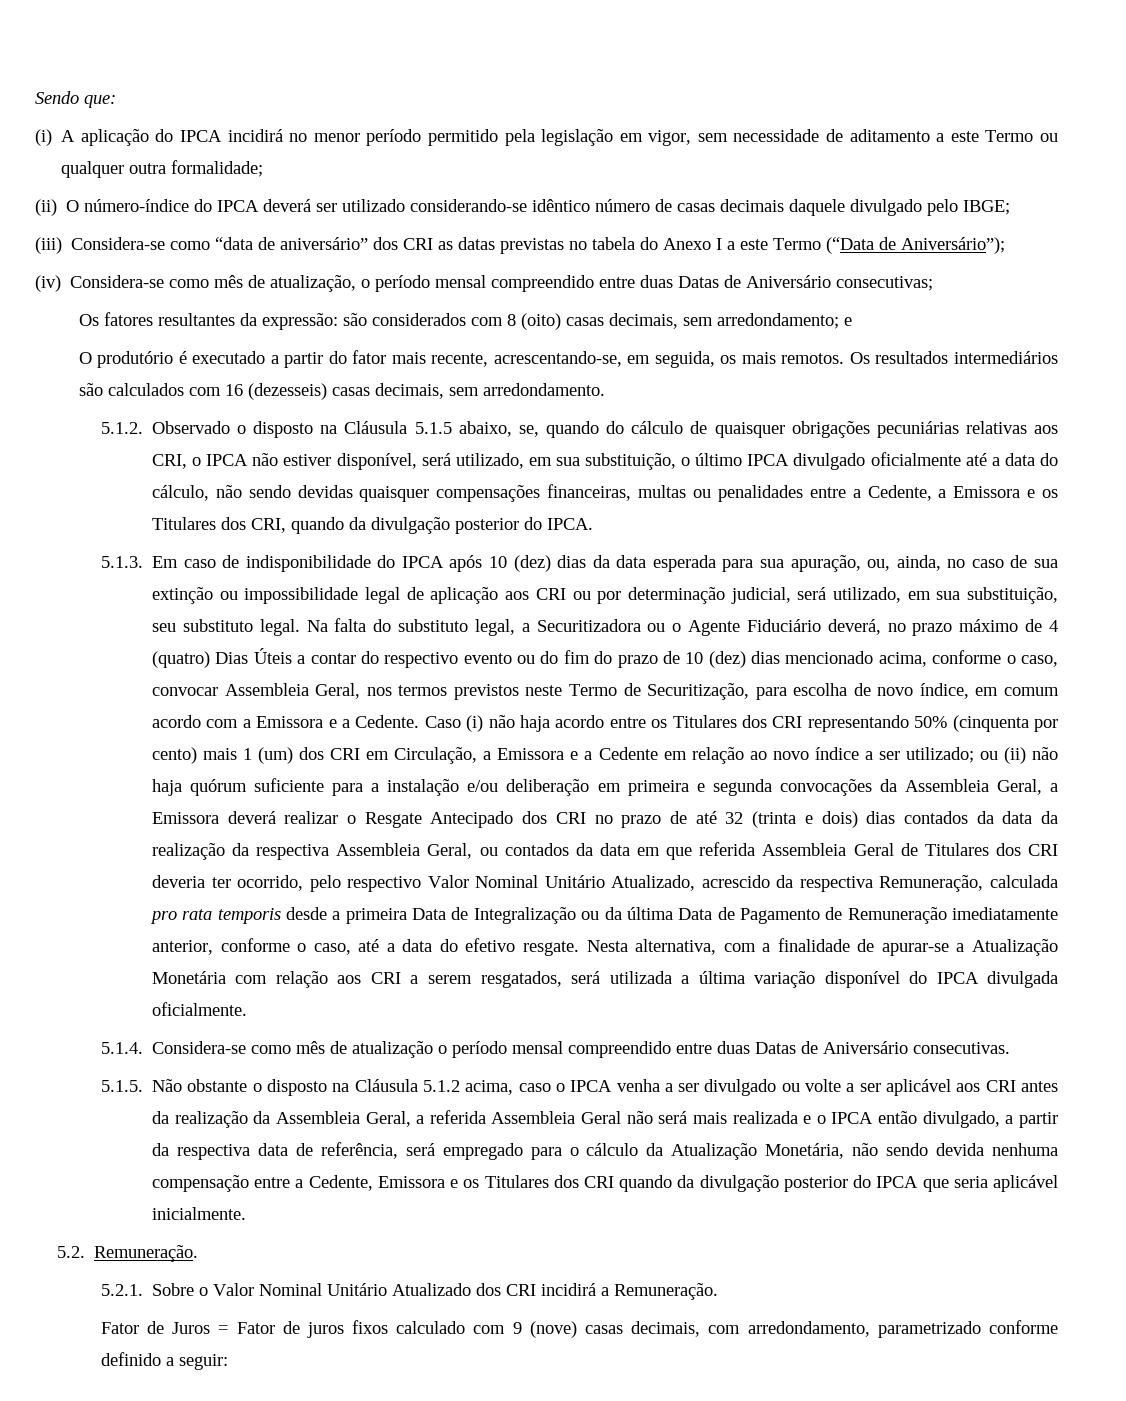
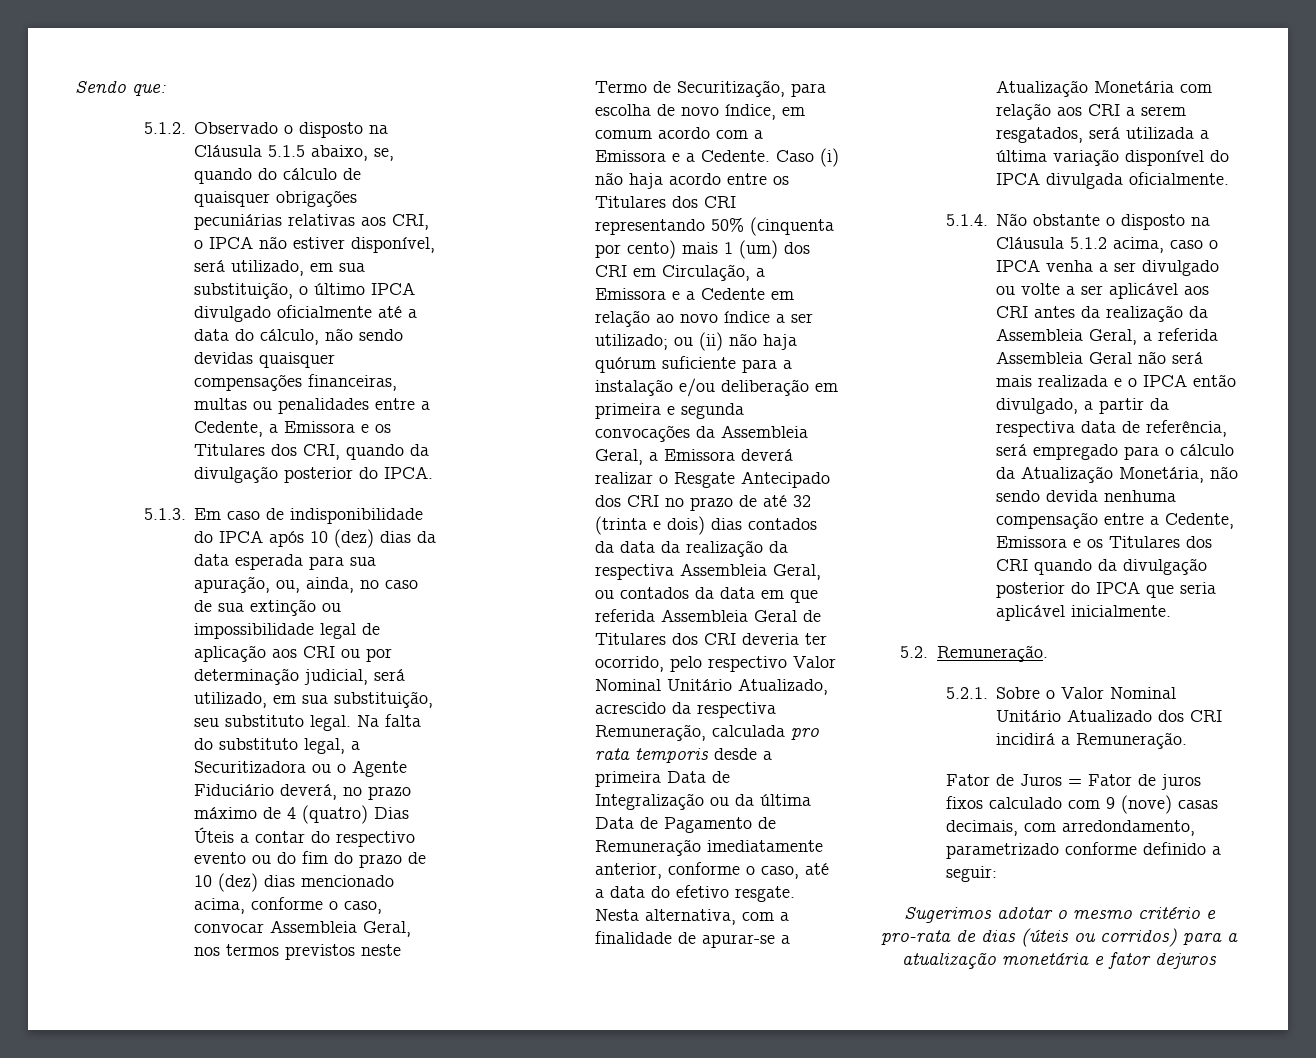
[35,129,1058,146] [61,160,264,178] [35,199,1011,216] [35,237,1006,254] [35,275,934,292] [78,312,852,330] [78,350,1058,368] [78,383,605,400] // (i) A aplicação do IPCA incidirá no menor período permitido pela legislação em vigor, sem necessidade de aditamento a este Termo ou qualquer outra formalidade; // (ii) O número-índice do IPCA deverá ser utilizado considerando-se idêntico número de casas decimais daquele divulgado pelo IBGE; // (iii) Considera-se como “data de aniversário” dos CRI as datas previstas no tabela do Anexo I a este Termo (“Data de Aniversário”); // (iv) Considera-se como mês de atualização, o período mensal compreendido entre duas Datas de Aniversário consecutivas; // Os fatores resultantes da expressão: são considerados com 8 (oito) casas decimais, sem arredondamento; e // O produtório é executado a partir do fator mais recente, acrescentando-se, em seguida, os mais remotos. Os resultados intermediários são calculados com 16 (dezesseis) casas decimais, sem arredondamento. -> (166, 90) none
[151,1041,1010,1058] [100,1080,143,1092] Considera-se como mês de atualização o período mensal compreendido entre duas Datas de Aniversário consecutivas. // 5.1.5. -> (988, 220) none
(228, 1362) none -> [903,906,1216,923] [881,928,1238,947] [902,952,1217,969] // Sugerimos adotar o mesmo critério e pro-rata de dias (úteis ou corridos) para a atualização monetária e fator dejuros

